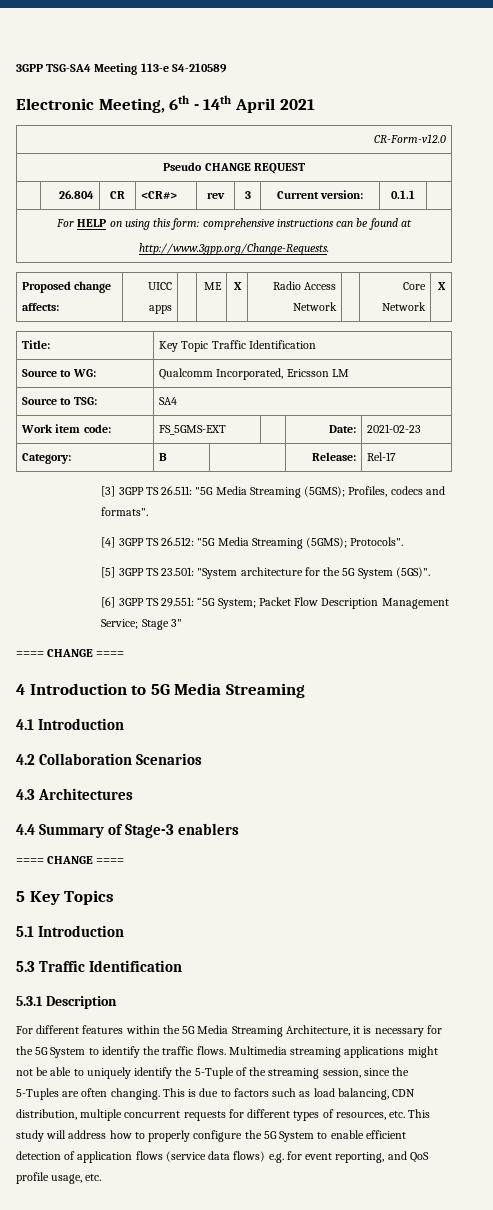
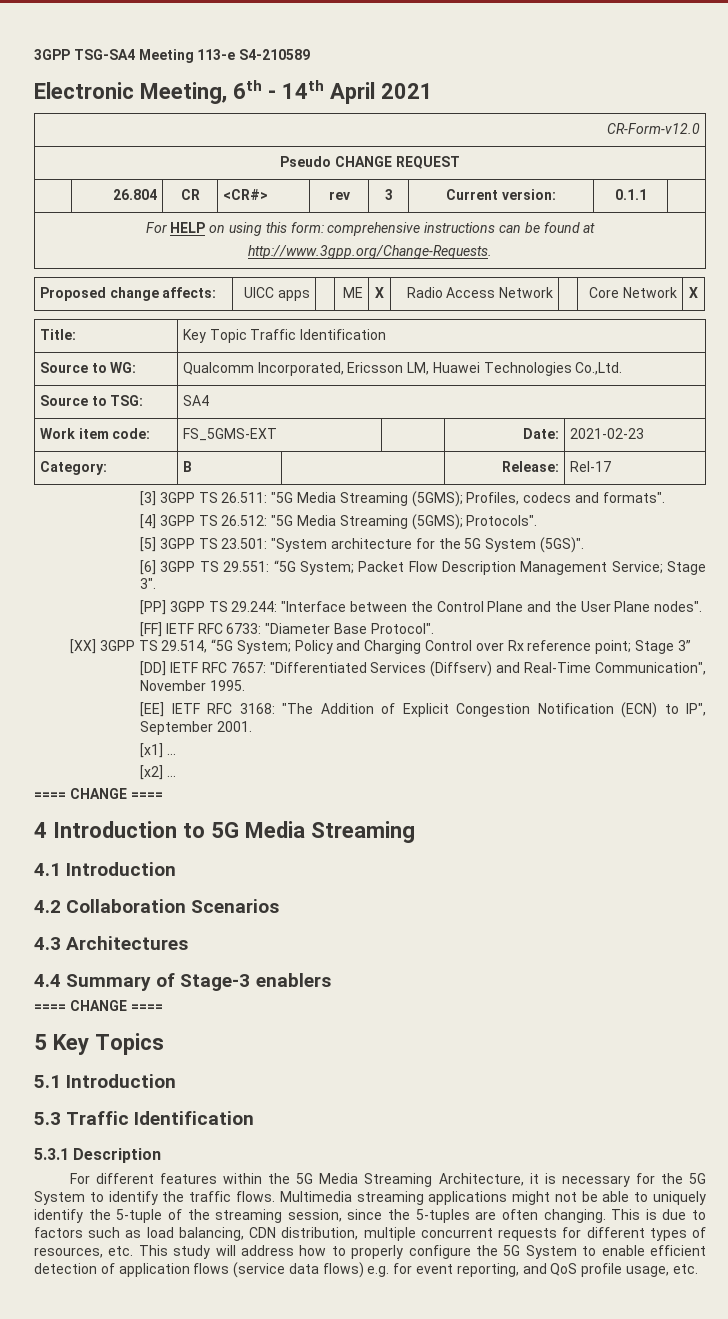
[331,369,349,377] LM -> [407,362,623,376] LM, Huawei Technologies Co.,Ltd.
[170,619,182,627] 3" -> [140,578,157,589] [140,600,703,615] [140,622,434,637] [69,639,691,654] [140,661,706,677] [140,680,245,691] [140,702,706,718] [140,721,252,735] [140,743,176,758] [140,765,176,780] 3". // [PP] 3GPP TS 29.244: "Interface between the Control Plane and the User Plane nodes". // [FF] IETF RFC 6733: "Diameter Base Protocol". // [XX] 3GPP TS 29.514, “5G System; Policy and Charging Control over Rx reference point; Stage 3” // [DD] IETF RFC 7657: "Differentiated Services (Diffserv) and Real-Time Communication", November 1995. // [EE] IETF RFC 3168: "The Addition of Explicit Congestion Notification (ECN) to IP", September 2001. // [x1] … // [x2] …
[194,1067,234,1079] 5-Tuple -> [116,1209,163,1223] 5-tuple
[16,1088,59,1100] 5-Tuples -> [415,1209,470,1223] 5-tuples

